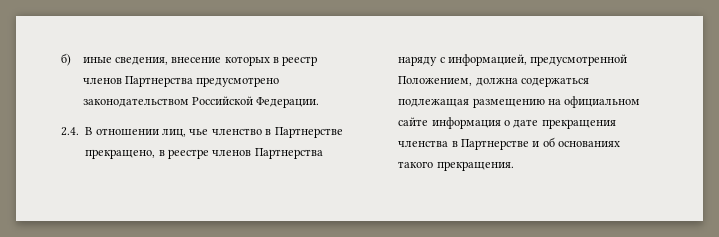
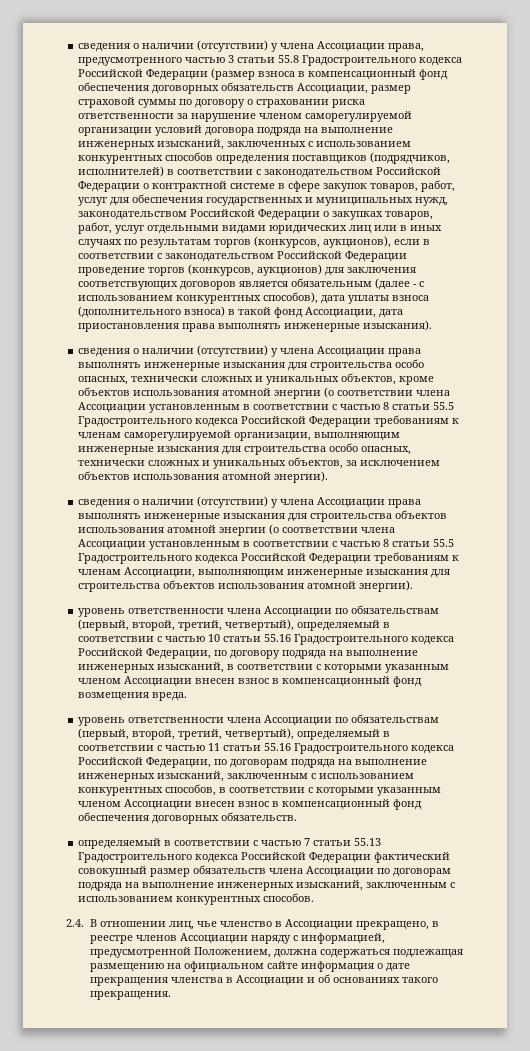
[61,53,318,66] [82,76,280,87] [82,96,320,108] б) иные сведения, внесение которых в реестр членов Партнерства предусмотрено законодательством Российской Федерации. -> [78,40,425,52] [78,55,463,66] [78,68,449,80] [78,82,412,94] [78,97,366,108] [78,111,413,122] [78,125,394,136] [78,139,412,150] [78,152,451,164] [78,166,442,178] [78,180,456,192] [78,194,449,206] [78,209,434,220] [78,222,443,234] [78,236,431,248] [78,251,408,262] [78,264,417,276] [78,278,425,290] [78,292,430,304] [78,306,404,318] [78,320,433,332] [78,345,422,357] [78,359,425,371] [78,373,435,385] [78,387,451,399] [78,402,455,413] [78,415,460,427] [78,430,401,441] [78,443,412,455] [78,457,441,469] [78,471,329,483] [78,496,422,508] [78,510,448,522] [78,524,396,536] [78,539,455,550] [78,552,460,564] [78,567,451,578] [78,580,414,592] [78,605,440,617] [78,619,391,631] [78,634,455,645] [78,648,419,659] [78,662,450,673] [78,676,423,687] [78,692,188,701] [78,714,440,726] [78,728,391,740] [78,743,455,754] [78,757,428,768] [78,771,415,782] [78,784,442,796] [78,799,423,810] [78,812,298,824] [78,838,382,849] [78,852,451,863] [78,865,452,877] [78,880,456,891] [78,893,315,905] сведения о наличии (отсутствии) у члена Ассоциации права, предусмотренного частью 3 статьи 55.8 Градостроительного кодекса Российской Федерации (размер взноса в компенсационный фонд обеспечения договорных обязательств Ассоциации, размер страховой суммы по договору о страховании риска ответственности за нарушение членом саморегулируемой организации условий договора подряда на выполнение инженерных изысканий, заключенных с использованием конкурентных способов определения поставщиков (подрядчиков, исполнителей) в соответствии с законодательством Российской Федерации о контрактной системе в сфере закупок товаров, работ, услуг для обеспечения государственных и муниципальных нужд, законодательством Российской Федерации о закупках товаров, работ, услуг отдельными видами юридических лиц или в иных случаях по результатам торгов (конкурсов, аукционов), если в соответствии с законодательством Российской Федерации проведение торгов (конкурсов, аукционов) для заключения соответствующих договоров является обязательным (далее - с использованием конкурентных способов), дата уплаты взноса (дополнительного взноса) в такой фонд Ассоциации, дата приостановления права выполнять инженерные изыскания). // сведения о наличии (отсутствии) у члена Ассоциации права выполнять инженерные изыскания для строительства особо опасных, технически сложных и уникальных объектов, кроме объектов использования атомной энергии (о соответствии члена Ассоциации установленным в соответствии с частью 8 статьи 55.5 Градостроительного кодекса Российской Федерации требованиям к членам саморегулируемой организации, выполняющим инженерные изыскания для строительства особо опасных, технически сложных и уникальных объектов, за исключением объектов использования атомной энергии). // сведения о наличии (отсутствии) у члена Ассоциации права выполнять инженерные изыскания для строительства объектов использования атомной энергии (о соответствии члена Ассоциации установленным в соответствии с частью 8 статьи 55.5 Градостроительного кодекса Российской Федерации требованиям к членам Ассоциации, выполняющим инженерные изыскания для строительства объектов использования атомной энергии). // уровень ответственности члена Ассоциации по обязательствам (первый, второй, третий, четвертый), определяемый в соответствии с частью 10 статьи 55.16 Градостроительного кодекса Российской Федерации, по договору подряда на выполнение инженерных изысканий, в соответствии с которыми указанным членом Ассоциации внесен взнос в компенсационный фонд возмещения вреда. // уровень ответственности члена Ассоциации по обязательствам (первый, второй, третий, четвертый), определяемый в соответствии с частью 11 статьи 55.16 Градостроительного кодекса Российской Федерации, по договорам подряда на выполнение инженерных изысканий, заключенным с использованием конкурентных способов, в соответствии с которыми указанным членом Ассоциации внесен взнос в компенсационный фонд обеспечения договорных обязательств. // определяемый в соответствии с частью 7 статьи 55.13 Градостроительного кодекса Российской Федерации фактический совокупный размер обязательств члена Ассоциации по договорам подряда на выполнение инженерных изысканий, заключенным с использованием конкурентных способов.
[274,127,343,138] Партнерстве -> [284,919,353,930] Ассоциации
[254,148,323,159] Партнерства -> [179,933,248,944] Ассоциации
[461,139,529,150] Партнерстве -> [235,975,304,986] Ассоциации

